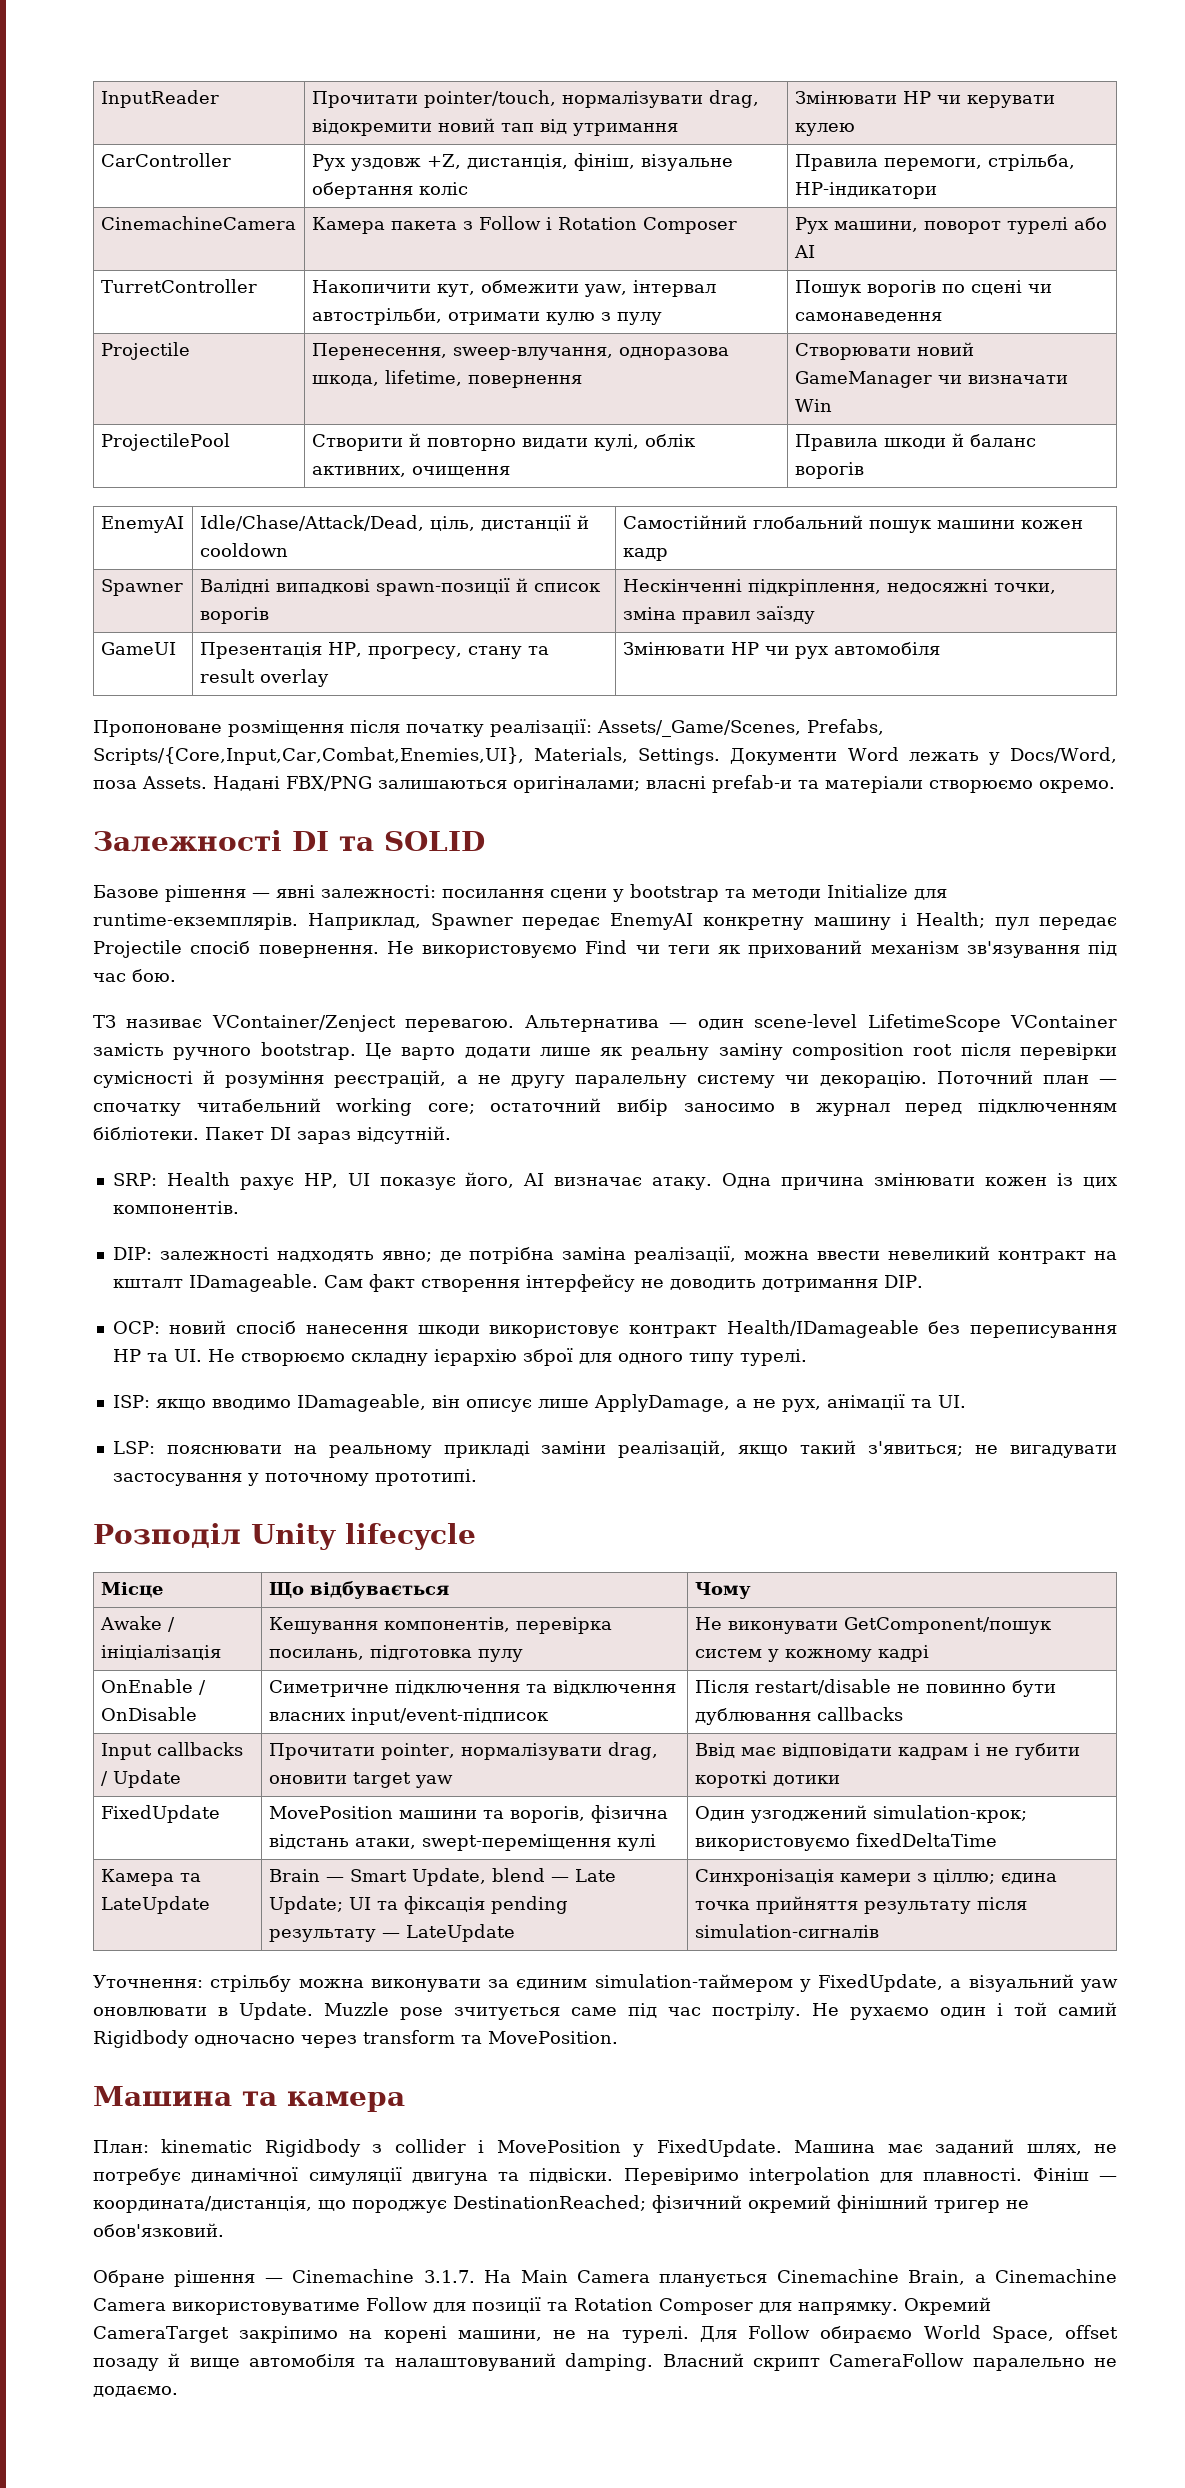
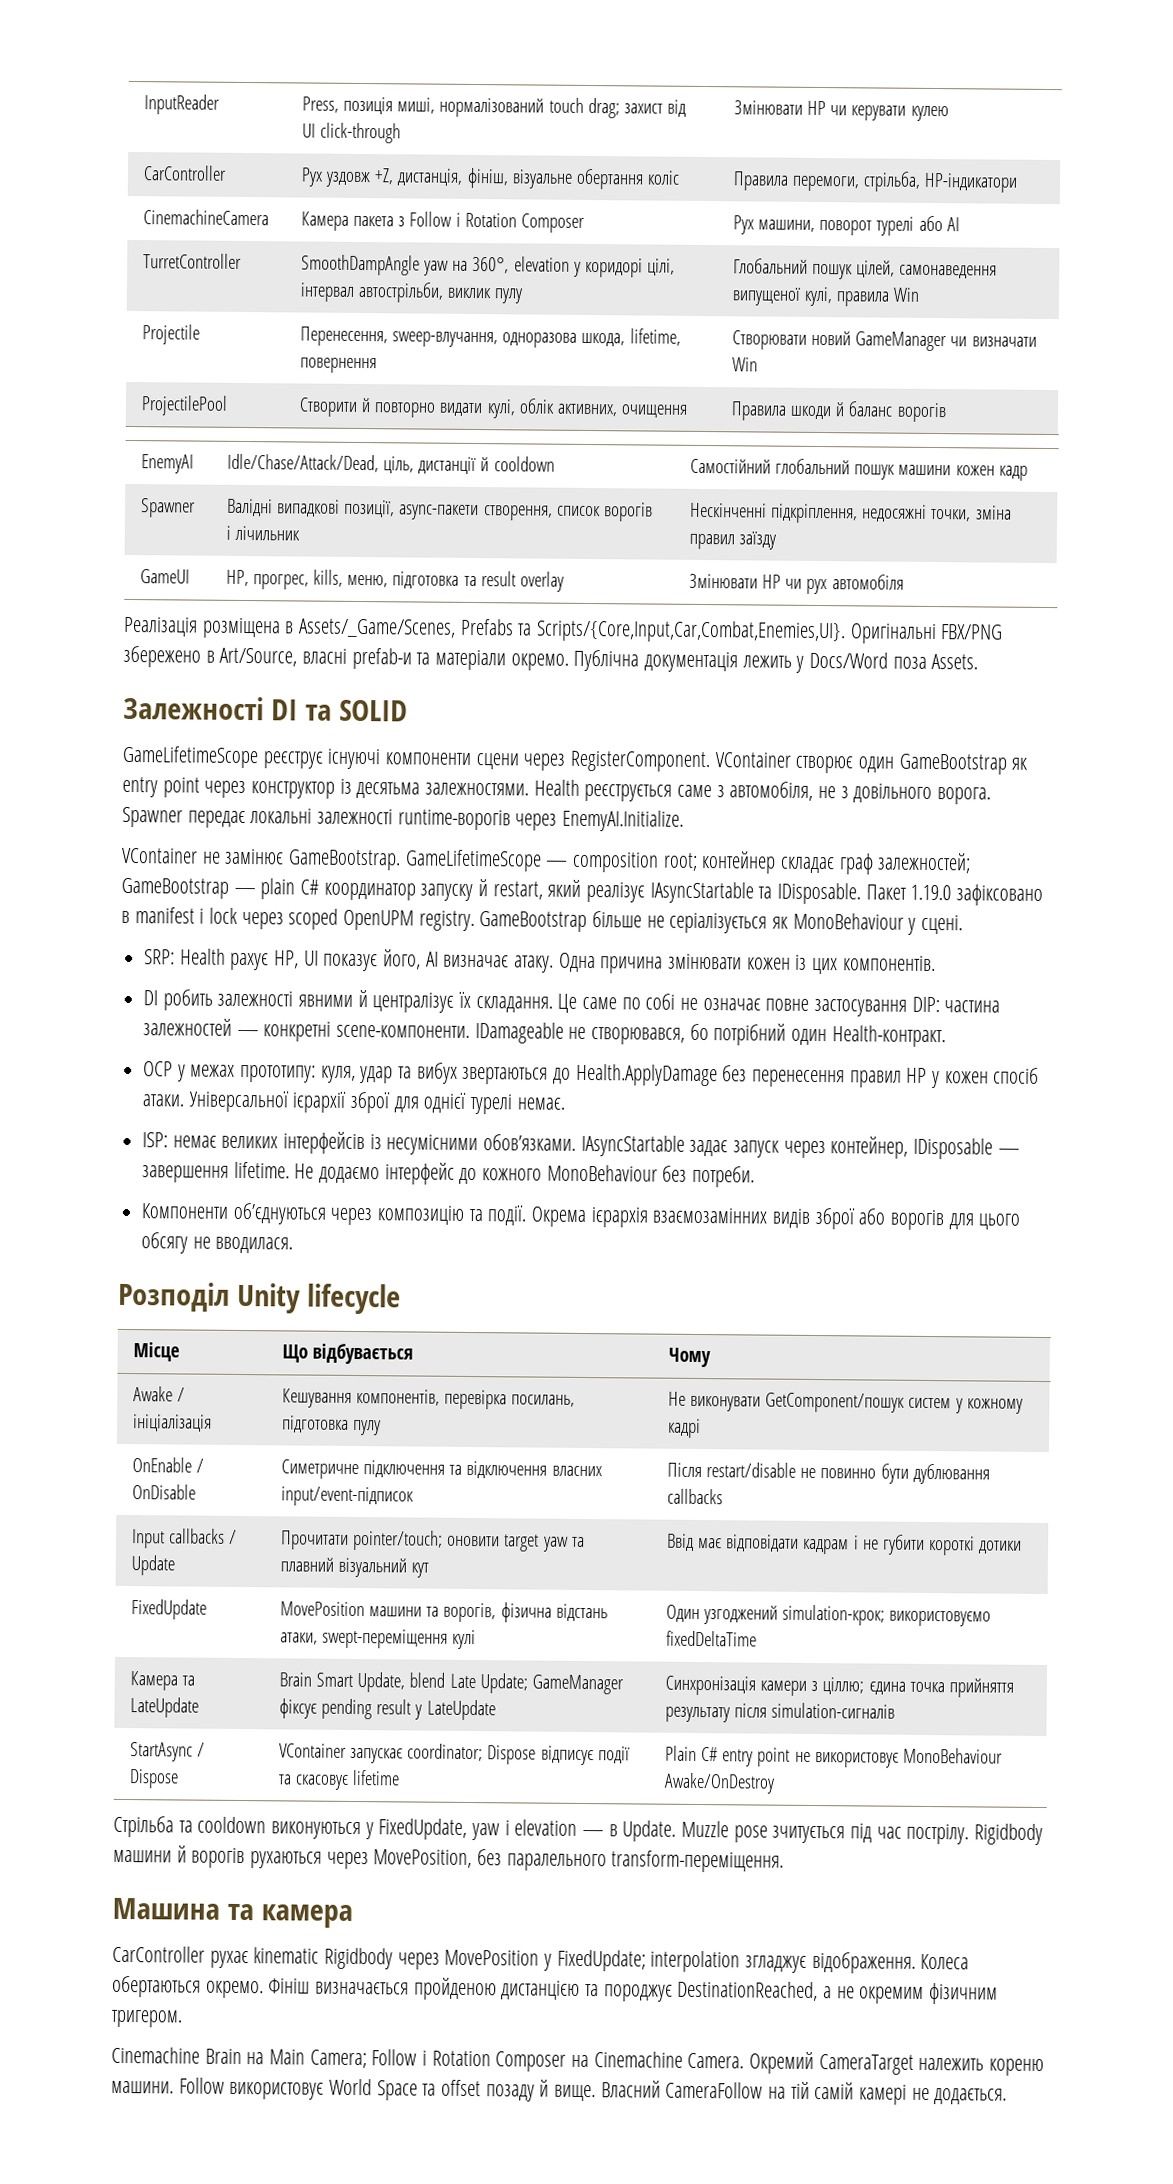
[311,90,759,108] [311,118,678,136] Прочитати pointer/touch, нормалізувати drag, відокремити новий тап від утримання -> [302,96,686,119] [302,122,402,144] Press, позиція миші, нормалізований touch drag; захист від UI click-through
[311,280,716,297] [311,308,662,325] [794,280,1052,297] [794,312,942,323] Накопичити кут, обмежити yaw, інтервал автострільби, отримати кулю з пулу | Пошук ворогів по сцені чи самонаведення -> [301,254,675,278] [300,281,524,304] [733,258,998,280] [732,286,921,307] SmoothDampAngle yaw на 360°, elevation у коридорі цілі, інтервал автострільби, виклик пулу | Глобальний пошук цілей, самонаведення випущеної кулі, правила Win
[375,578,528,596] spawn-позиції й -> [344,499,553,521] позиції, async-пакети створення,
(269, 615) none -> [226,525,301,541] і лічильник
[199,642,522,659] Презентація HP, прогресу, стану -> [226,569,460,590] HP, прогрес, kills, меню, підготовка
[93,719,884,737] [93,747,1118,765] [93,776,640,793] Пропоноване розміщення після початку реалізації: Assets/_Game/Scenes, Prefabs, Scripts/{Core,Input,Car,Combat,Enemies,UI}, Materials, Settings. Документи Word лежать у Docs/Word, поза Assets. Надані FBX/PNG залишаються оригіналами; -> [123,616,1004,645] [123,645,298,668] Реалізація розміщена в Assets/_Game/Scenes, Prefabs та Scripts/{Core,Input,Car,Combat,Enemies,UI}. Оригінальні FBX/PNG збережено в Art/Source,
[929,780,1115,793] [93,830,485,852] [93,884,947,902] [93,912,1117,930] [93,940,1117,958] [93,969,176,982] [93,1014,1117,1032] [93,1042,1117,1060] [93,1070,1117,1088] [93,1098,1117,1116] [93,1126,451,1144] створюємо окремо. // Залежності DI та SOLID // Базове рішення — явні залежності: посилання сцени у bootstrap та методи Initialize для runtime-екземплярів. Наприклад, Spawner передає EnemyAI конкретну машину і Health; пул передає Projectile спосіб повернення. Не використовуємо Find чи теги як прихований механізм зв'язування під час бою. // ТЗ називає VContainer/Zenject перевагою. Альтернатива — один scene-level LifetimeScope VContainer замість ручного bootstrap. Це варто додати лише як реальну заміну composition root після перевірки сумісності й розуміння реєстрацій, а не другу паралельну систему чи декорацію. Поточний план — спочатку читабельний working core; остаточний вибір заносимо в журнал перед підключенням бібліотеки. Пакет DI зараз відсутній. -> [510,649,979,673] [123,695,408,722] [122,745,1028,775] [122,776,992,805] [122,806,685,832] [121,847,972,875] [121,877,1044,906] [121,907,964,935] окремо. Публічна документація лежить у Docs/Word поза Assets. // Залежності DI та SOLID // GameLifetimeScope реєструє існуючі компоненти сцени через RegisterComponent. VContainer створює один GameBootstrap як entry point через конструктор із десятьма залежностями. Health реєструється саме з автомобіля, не з довільного ворога. Spawner передає локальні залежності runtime-ворогів через EnemyAI.Initialize. // VContainer не замінює GameBootstrap. GameLifetimeScope — composition root; контейнер складає граф залежностей; GameBootstrap — plain C# координатор запуску й restart, який реалізує IAsyncStartable та IDisposable. Пакет 1.19.0 зафіксовано в manifest і lock через scoped OpenUPM registry. GameBootstrap більше не серіалізується як MonoBehaviour у сцені.
[112,1246,1118,1264] [112,1274,923,1292] [112,1320,1117,1338] [112,1348,807,1366] [112,1394,966,1412] [112,1440,1117,1458] [112,1469,477,1486] DIP: залежності надходять явно; де потрібна заміна реалізації, можна ввести невеликий контракт на кшталт IDamageable. Сам факт створення інтерфейсу не доводить дотримання DIP. // OCP: новий спосіб нанесення шкоди використовує контракт Health/IDamageable без переписування HP та UI. Не створюємо складну ієрархію зброї для одного типу турелі. // ISP: якщо вводимо IDamageable, він описує лише ApplyDamage, а не рух, анімації та UI. // LSP: пояснювати на реальному прикладі заміни реалізацій, якщо такий з'явиться; не вигадувати застосування у поточному прототипі. -> [143,989,1001,1017] [143,1018,946,1048] [143,1061,1040,1089] [142,1090,565,1115] [142,1131,1020,1160] [142,1161,756,1188] [141,1202,1021,1231] [141,1232,294,1254] DI робить залежності явними й централізує їх складання. Це саме по собі не означає повне застосування DIP: частина залежностей — конкретні scene-компоненти. IDamageable не створювався, бо потрібний один Health-контракт. // OCP у межах прототипу: куля, удар та вибух звертаються до Health.ApplyDamage без перенесення правил HP у кожен спосіб атаки. Універсальної ієрархії зброї для однієї турелі немає. // ISP: немає великих інтерфейсів із несумісними обов’язками. IAsyncStartable задає запуск через контейнер, IDisposable — завершення lifetime. Не додаємо інтерфейс до кожного MonoBehaviour без потреби. // Компоненти об’єднуються через композицію та події. Окрема ієрархія взаємозамінних видів зброї або ворогів для цього обсягу не вводилася.
[380,1742,658,1760] pointer, нормалізувати drag, -> [352,1529,444,1551] pointer/touch;
(453, 1781) none -> [571,1536,585,1547] [280,1557,430,1578] та плавний візуальний кут
[325,1877,344,1882] — -> (313, 1679) none
[550,1877,569,1882] — -> (446, 1680) none
[348,1896,568,1914] [268,1929,400,1942] UI та фіксація pending результату — -> [531,1674,624,1695] [279,1698,423,1720] GameManager фіксує pending result у
[93,1974,1118,1992] [93,2007,207,2016] // Уточнення: стрільбу можна виконувати за єдиним simulation-таймером у FixedUpdate, а візуальний yaw оновлювати -> [130,1742,206,1762] [129,1769,180,1789] [279,1743,630,1766] [278,1769,401,1790] [665,1745,1003,1768] [664,1772,776,1794] [113,1815,605,1841] // StartAsync / Dispose | VContainer запускає coordinator; Dispose відписує події та скасовує lifetime | Plain C# entry point не використовує MonoBehaviour Awake/OnDestroy // Стрільба та cooldown виконуються у FixedUpdate, yaw і elevation —
[571,2007,617,2016] саме -> (846, 1834) none
[812,2002,1117,2020] [93,2030,618,2048] [93,2086,405,2112] [93,2139,1117,2157] [93,2167,1117,2185] [93,2195,1029,2213] [93,2223,224,2237] [93,2269,1117,2287] [93,2297,991,2315] [93,2325,1118,2343] [93,2353,1118,2371] [93,2386,178,2397] Не рухаємо один і той самий Rigidbody одночасно через transform та MovePosition. // Машина та камера // План: kinematic Rigidbody з collider і MovePosition у FixedUpdate. Машина має заданий шлях, не потребує динамічної симуляції двигуна та підвіски. Перевіримо interpolation для плавності. Фініш — координата/дистанція, що породжує DestinationReached; фізичний окремий фінішний тригер не обов'язковий. // Обране рішення — Cinemachine 3.1.7. На Main Camera планується Cinemachine Brain, а Cinemachine Camera використовуватиме Follow для позиції та Rotation Composer для напрямку. Окремий CameraTarget закріпимо на корені машини, не на турелі. Для Follow обираємо World Space, offset позаду й вище автомобіля та налаштовуваний damping. Власний скрипт CameraFollow паралельно не додаємо. -> [974,1823,1044,1846] [113,1845,785,1873] [112,1897,353,1928] [112,1945,970,1974] [112,1975,999,2005] [111,2009,182,2028] [111,2046,1045,2077] [111,2077,1008,2105] Rigidbody машини й ворогів рухаються через MovePosition, без паралельного transform-переміщення. // Машина та камера // CarController рухає kinematic Rigidbody через MovePosition у FixedUpdate; interpolation згладжує відображення. Колеса обертаються окремо. Фініш визначається пройденою дистанцією та породжує DestinationReached, а не окремим фізичним тригером. // Cinemachine Brain на Main Camera; Follow і Rotation Composer на Cinemachine Camera. Окремий CameraTarget належить кореню машини. Follow використовує World Space та offset позаду й вище. Власний CameraFollow на тій самій камері не додається.

